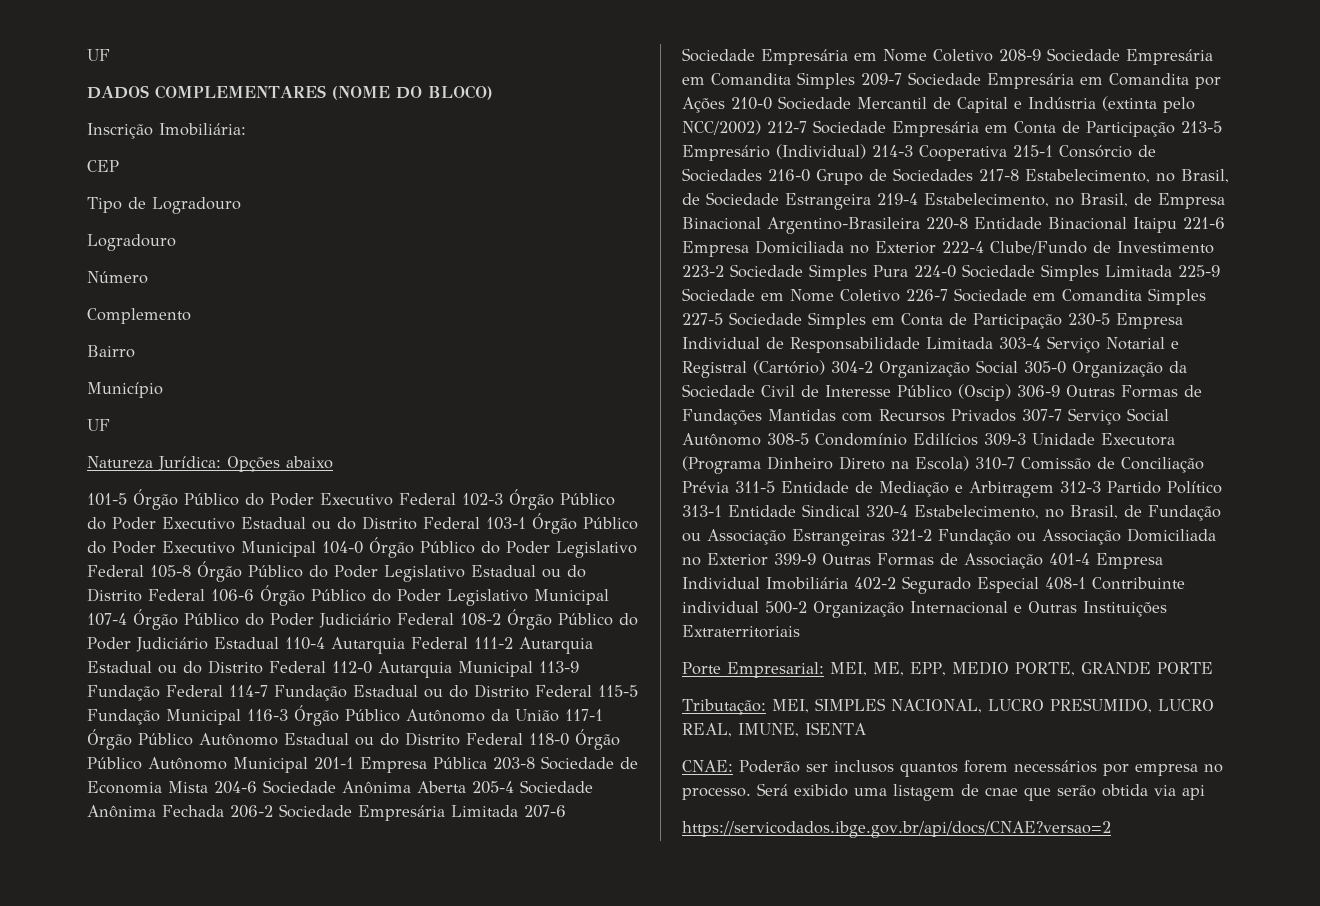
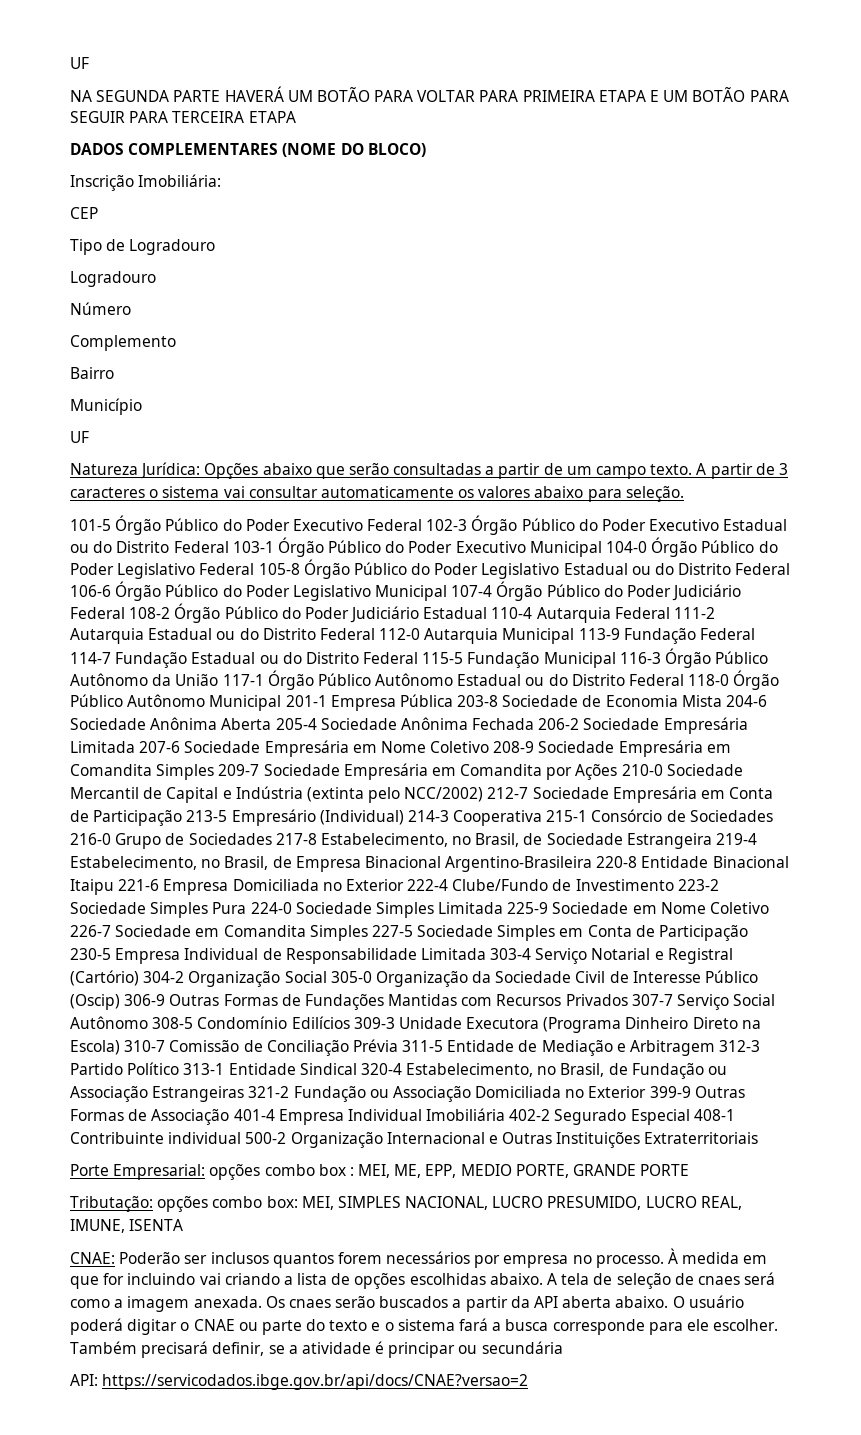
[87,49,110,61] UF -> [70,57,89,69] [70,86,789,102] [70,111,296,123] UF // NA SEGUNDA PARTE HAVERÁ UM BOTÃO PARA VOLTAR PARA PRIMEIRA ETAPA E UM BOTÃO PARA SEGUIR PARA TERCEIRA ETAPA
(333, 462) none -> [315,463,788,479] [70,486,684,502] que serão consultadas a partir de um campo texto. A partir de 3 caracteres o sistema vai consultar automaticamente os valores abaixo para seleção.
(824, 670) none -> [209,1164,354,1180] opções combo box :
(766, 707) none -> [157,1196,298,1212] opções combo box:
[757,783,1205,801] Será exibido uma listagem de cnae que serão obtida via api // -> [668,1248,768,1264] [70,1272,776,1289] [70,1295,744,1312] [70,1318,779,1335] [70,1341,563,1358] [70,1374,98,1386] À medida em que for incluindo vai criando a lista de opções escolhidas abaixo. A tela de seleção de cnaes será como a imagem anexada. Os cnaes serão buscados a partir da API aberta abaixo. O usuário poderá digitar o CNAE ou parte do texto e o sistema fará a busca corresponde para ele escolher. Também precisará definir, se a atividade é principar ou secundária // API:

